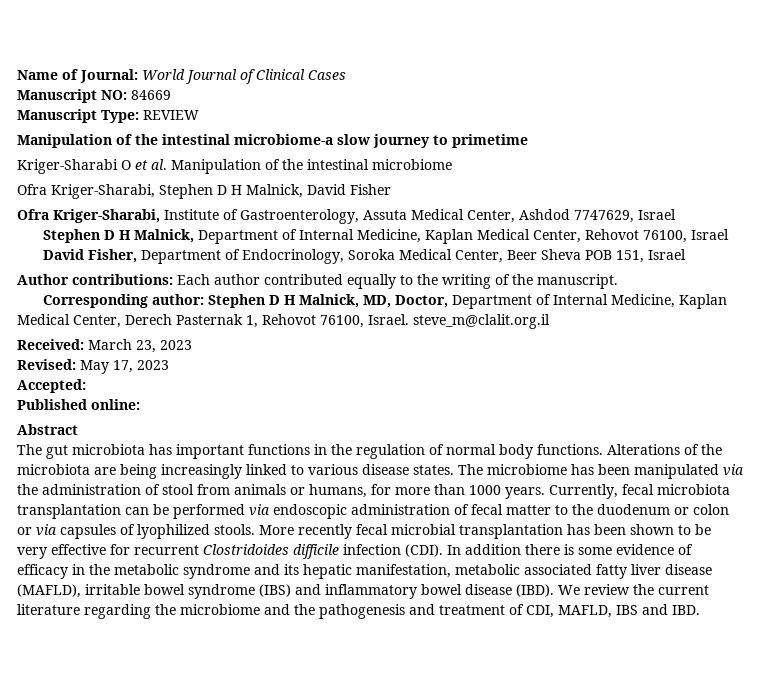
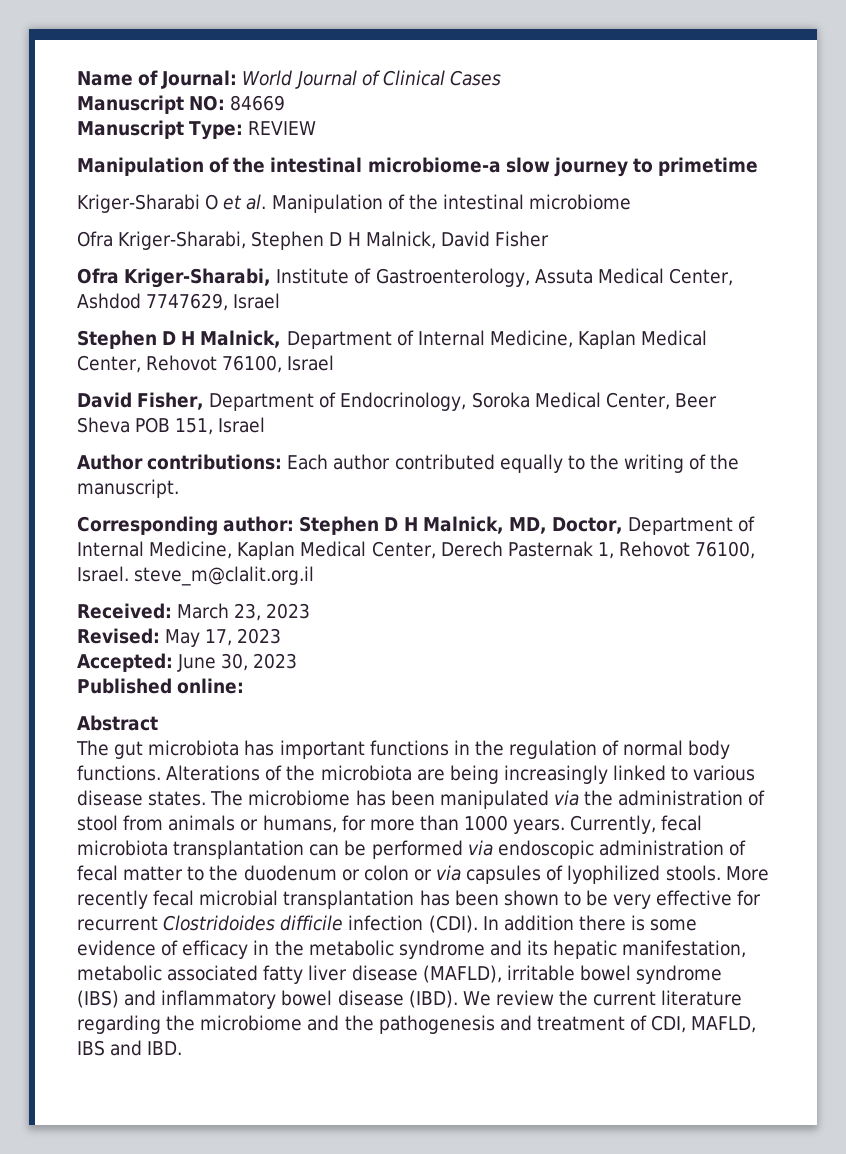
(86, 386) none -> [177,653,298,672] June 30, 2023

